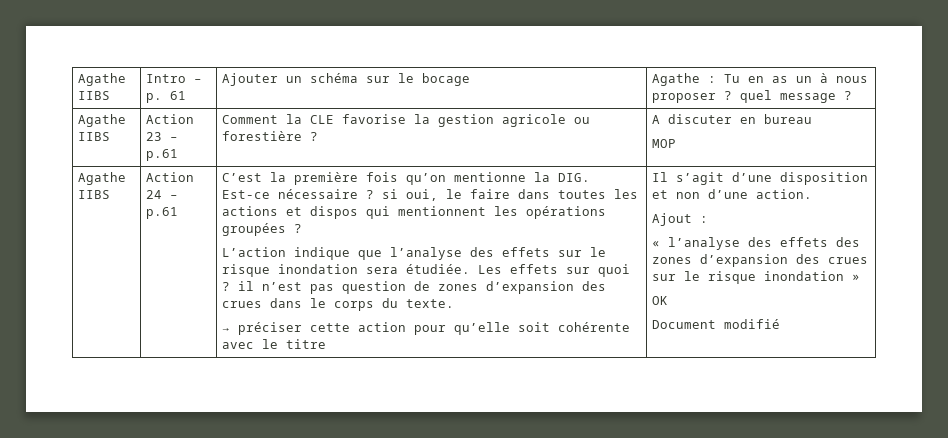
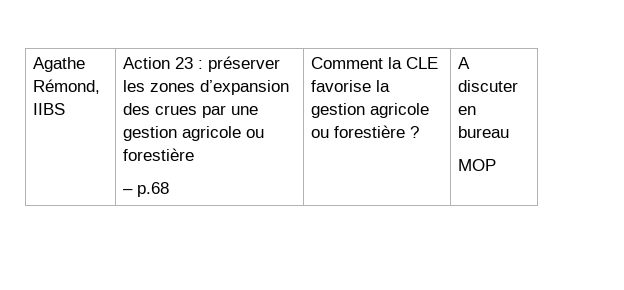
[77,73,126,86] [77,91,110,100] [145,74,202,83] [145,91,186,103] [221,73,470,86] [651,73,868,86] [651,90,852,103] [77,114,126,127] [77,132,110,141] [145,114,194,124] [145,132,178,141] [145,149,178,161] Agathe IIBS | Intro – p. 61 | Ajouter un schéma sur le bocage | Agathe : Tu en as un à nous proposer ? quel message ? // Agathe IIBS | Action 23 – p.61 -> [32,57,85,72] [32,79,100,94] [32,103,65,115] [122,56,280,72] [122,80,289,95] [122,103,258,118] [122,126,264,141] [122,148,194,161] [122,182,169,197] Agathe Rémond, IIBS | Action 23 : préserver les zones d’expansion des crues par une gestion agricole ou forestière // – p.68
[77,172,126,185] [77,190,110,199] [145,172,194,182] [145,190,178,199] [145,207,178,219] [221,172,590,185] [221,189,638,201] [221,206,606,219] [221,223,302,236] [221,247,606,260] [221,264,630,277] [221,281,606,294] [221,298,454,311] [221,322,630,335] [221,339,326,349] [651,172,868,185] [651,189,812,199] [651,213,708,226] [651,237,860,250] [651,254,868,267] [651,271,860,284] [651,296,668,305] [651,319,780,329] // Agathe IIBS | Action 24 – p.61 | C’est la première fois qu’on mentionne la DIG. Est-ce nécessaire ? si oui, le faire dans toutes les actions et dispos qui mentionnent les opérations groupées ? // L’action indique que l’analyse des effets sur le risque inondation sera étudiée. Les effets sur quoi ? il n’est pas question de zones d’expansion des crues dans le corps du texte. // → préciser cette action pour qu’elle soit cohérente avec le titre | Il s’agit d’une disposition et non d’une action. // Ajout : // « l’analyse des effets des zones d’expansion des crues sur le risque inondation » // OK // Document modifié -> (496, 165) none

